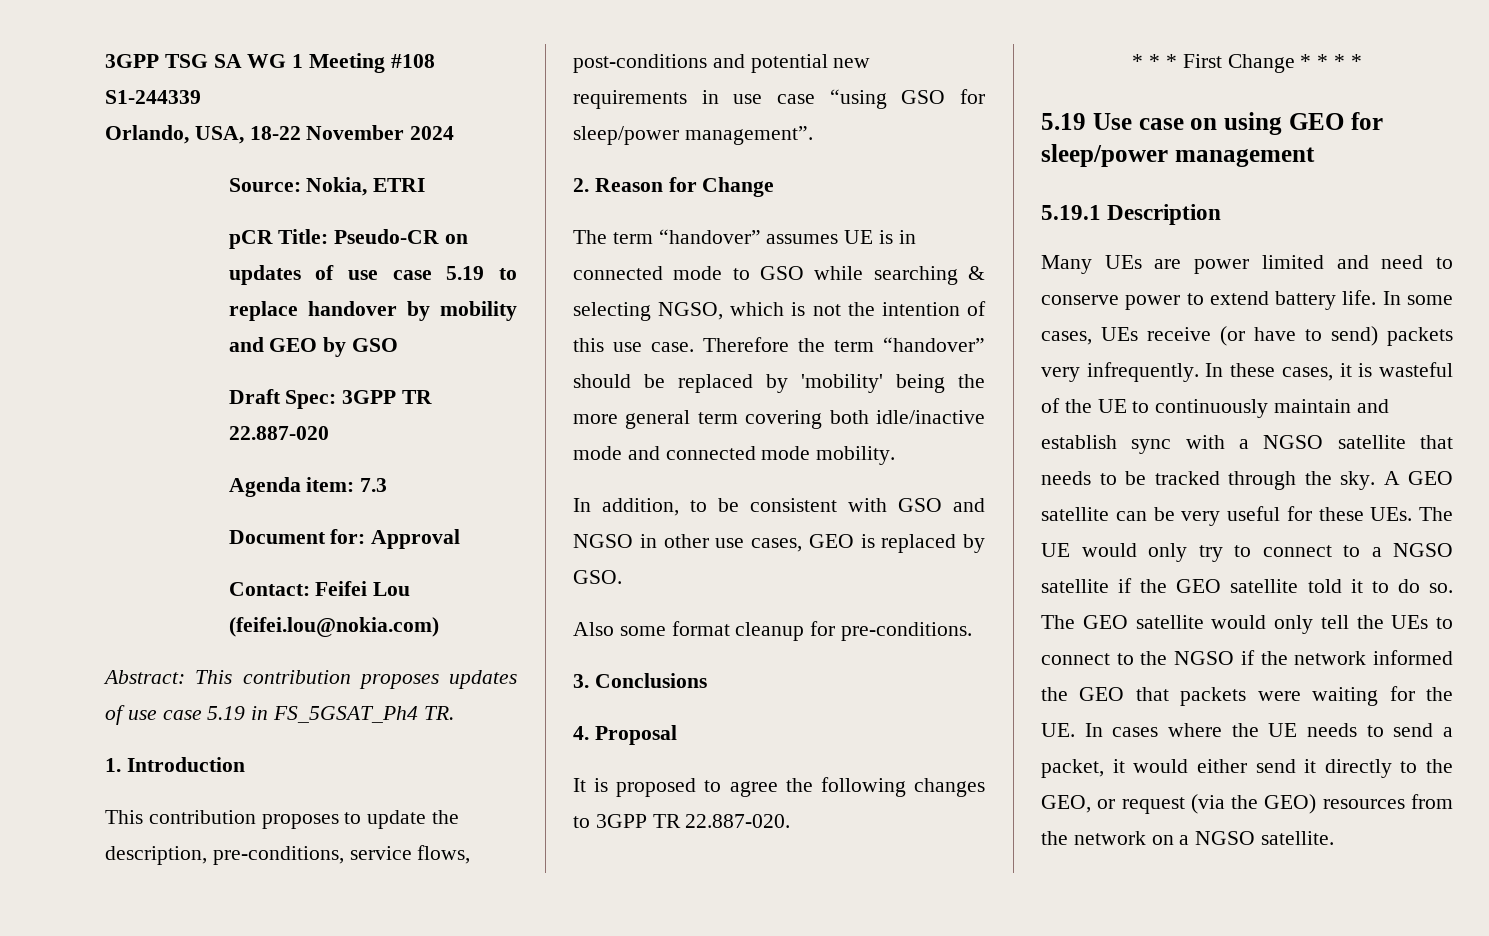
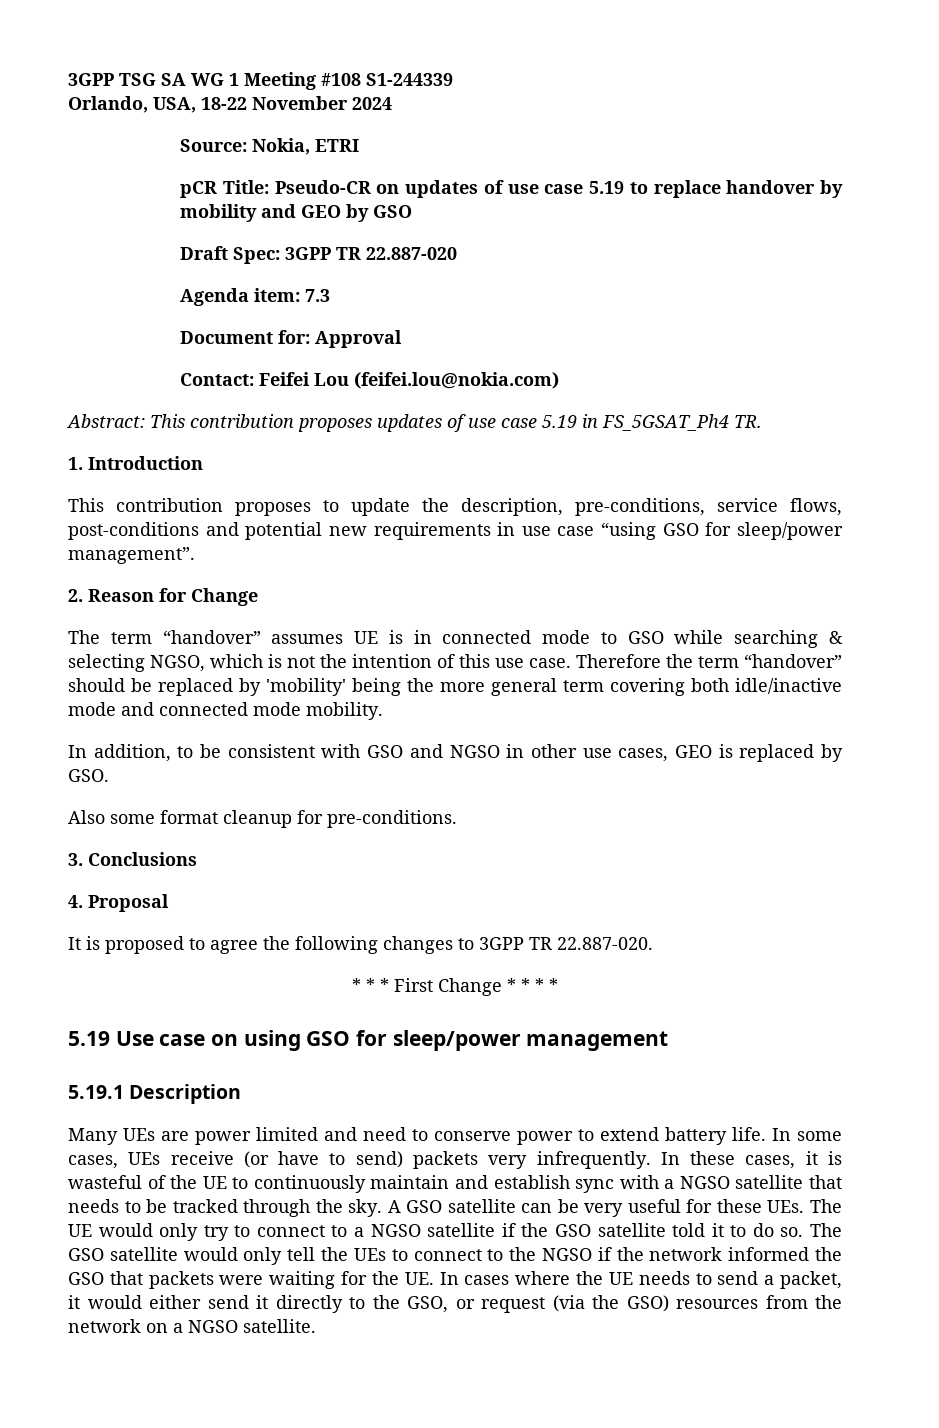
[1288,113,1344,130] GEO -> [306,1031,351,1046] GSO
[1408,471,1453,485] GEO -> [406,1200,443,1213] GSO
[1176,579,1222,593] GEO -> [554,1224,591,1237] GSO
[1082,615,1128,629] GEO -> [68,1248,104,1261] GSO
[1079,687,1125,701] GEO -> [68,1272,104,1285] GSO
[1041,795,1091,813] GEO, -> [407,1296,448,1313] GSO,
[1264,794,1317,814] GEO) -> [626,1295,669,1312] GSO)

